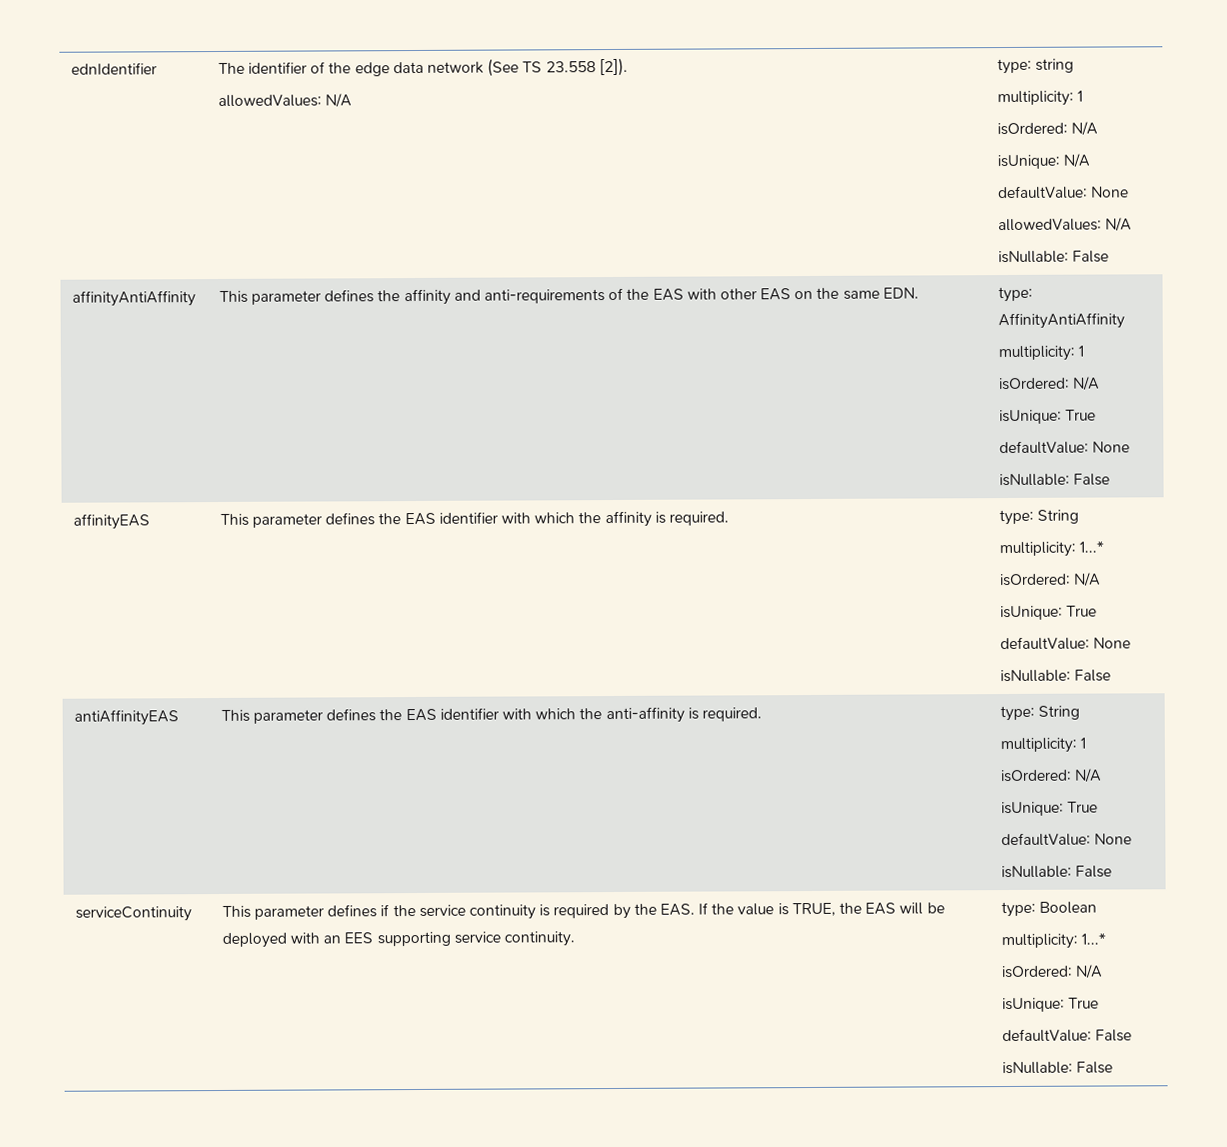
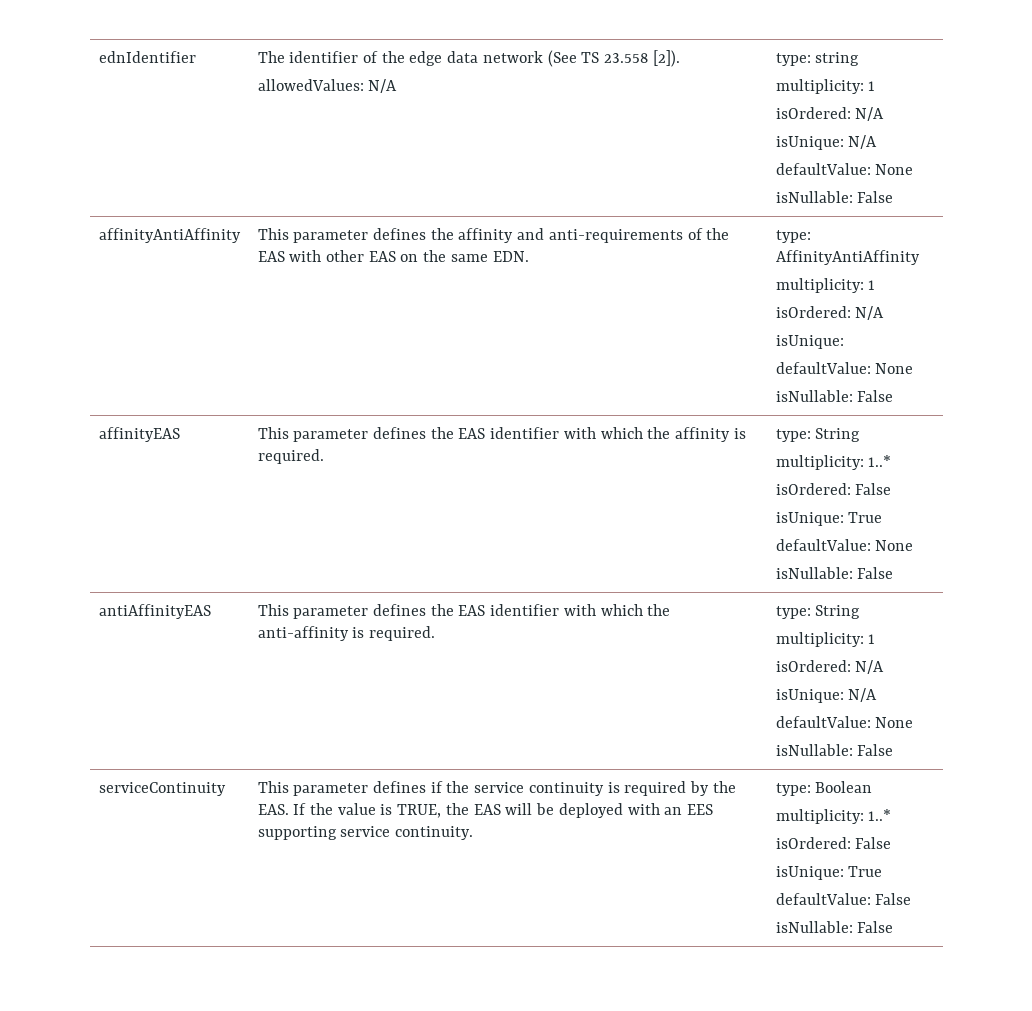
[997,217,1133,232] // allowedValues: N/A -> (914, 169) none
[1065,409,1097,421] True -> (844, 342) none
[1079,540,1105,553] [999,572,1102,587] 1...* // isOrdered: N/A -> [868,455,892,467] [775,483,892,495] 1..* // isOrdered: False
[1067,801,1099,813] True -> [848,688,878,702] N/A
[1081,932,1107,945] [1000,964,1104,979] 1...* // isOrdered: N/A -> [868,809,892,821] [775,837,892,849] 1..* // isOrdered: False

